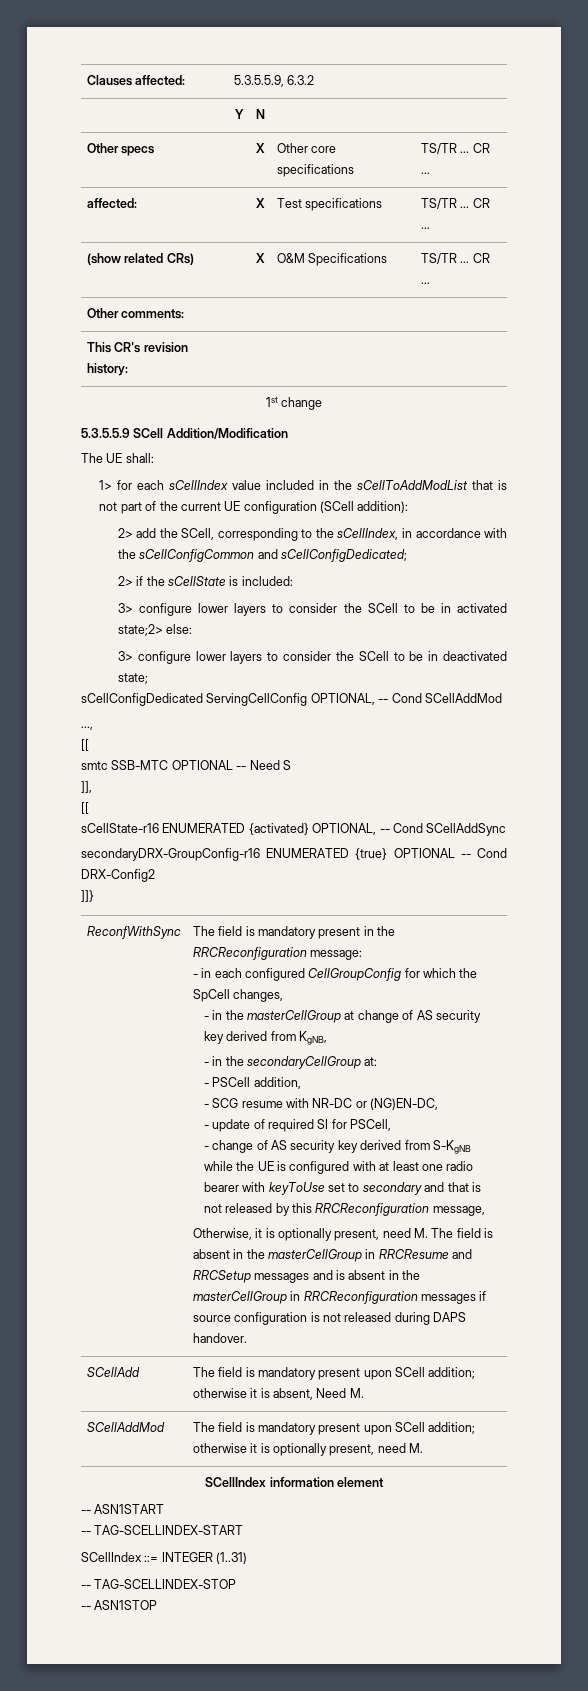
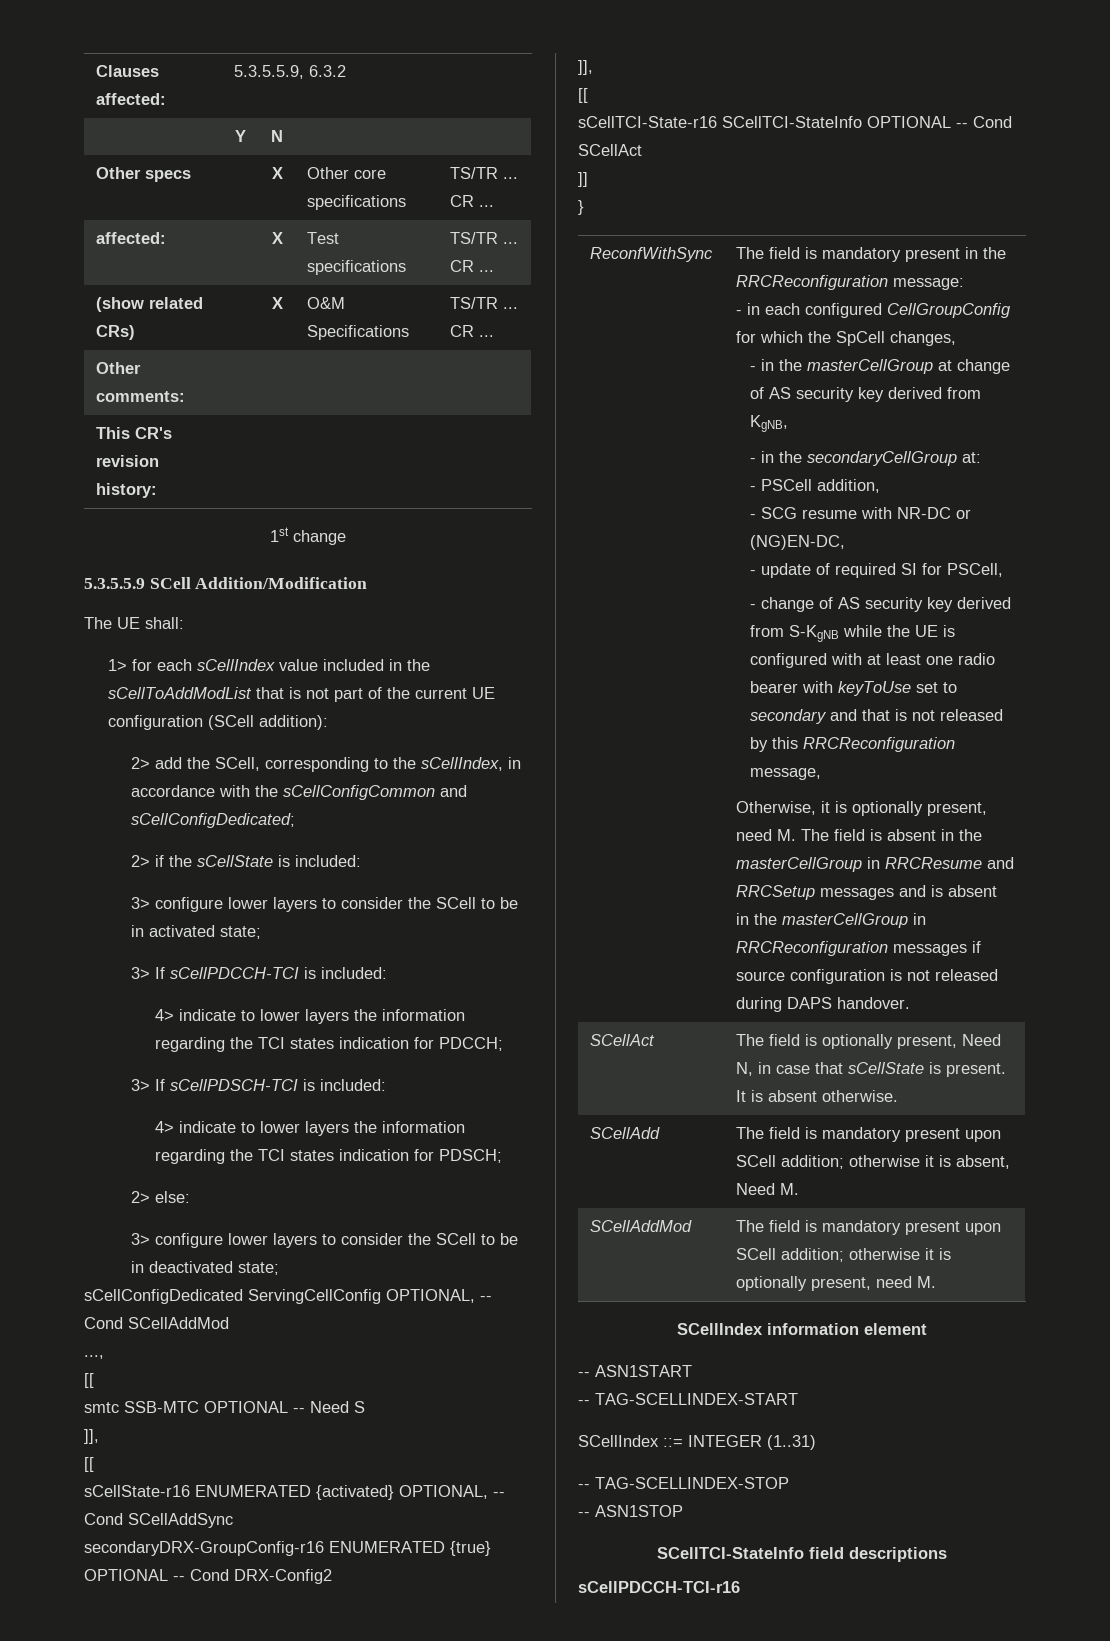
[117,624,163,636] state;2> -> [220,926,262,939] [131,967,388,979] [154,1009,465,1024] [154,1037,503,1052] [131,1079,387,1091] [154,1121,465,1136] [154,1149,502,1164] [131,1191,151,1203] state; // 3> If sCellPDCCH-TCI is included: // 4> indicate to lower layers the information regarding the TCI states indication for PDCCH; // 3> If sCellPDSCH-TCI is included: // 4> indicate to lower layers the information regarding the TCI states indication for PDSCH; // 2>
[81,890,94,902] ]]} -> [578,60,593,75] [578,88,588,103] [578,116,1012,128] [578,144,642,156] [578,172,588,187] [578,200,584,215] ]], // [[ // sCellTCI-State-r16 SCellTCI-StateInfo OPTIONAL -- Cond SCellAct // ]] // }
(247, 1338) none -> [589,1034,655,1046] [735,1034,1001,1049] [735,1062,1006,1077] [735,1090,898,1102] // SCellAct | The field is optionally present, Need N, in case that sCellState is present. It is absent otherwise.
(158, 1605) none -> [657,1547,947,1562] [578,1581,740,1593] // SCellTCI-StateInfo field descriptions // sCellPDCCH-TCI-r16

